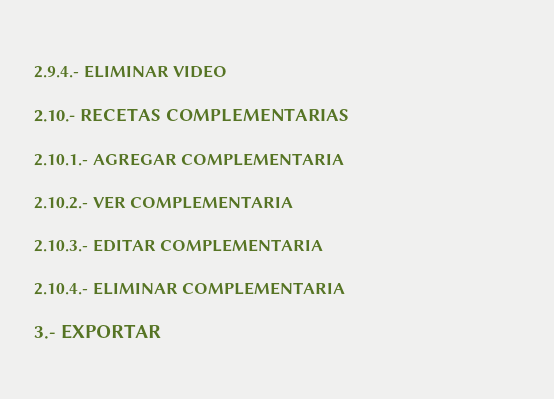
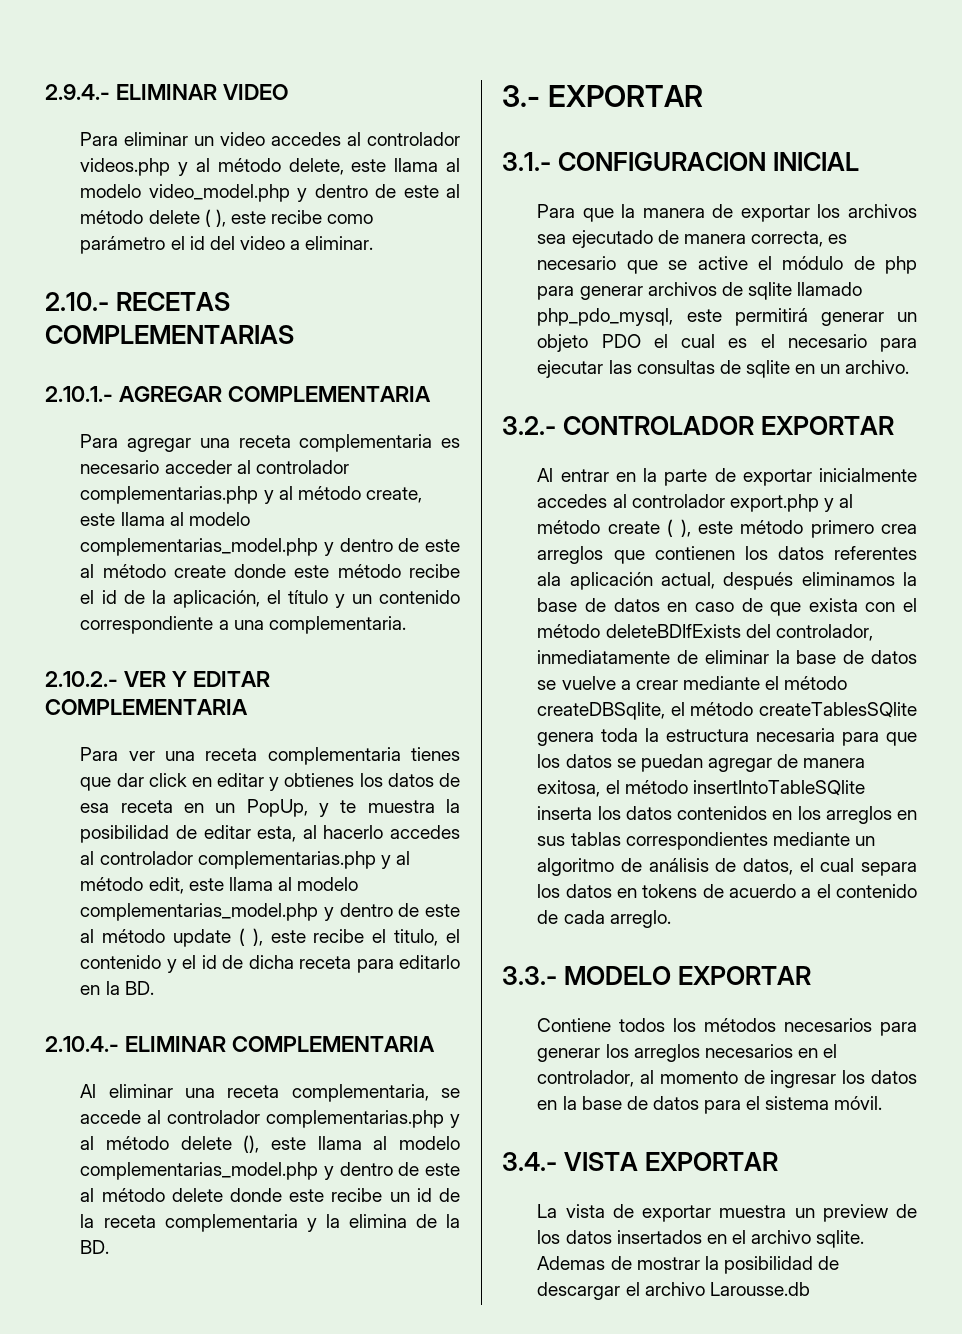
(228, 71) none -> [80,132,461,146] [80,158,461,176] [80,184,461,202] [80,209,374,227] [80,236,374,254] // Para eliminar un video accedes al controlador videos.php y al método delete, este llama al modelo video_model.php y dentro de este al método delete ( ), este recibe como parámetro el id del video a eliminar.
(345, 159) none -> [80,434,460,452] [80,460,349,474] [80,486,422,504] [80,512,250,526] [80,538,460,556] [80,564,460,578] [80,590,460,608] [80,616,406,634] // Para agregar una receta complementaria es necesario acceder al controlador complementarias.php y al método create, este llama al modelo complementarias_model.php y dentro de este al método create donde este método recibe el id de la aplicación, el título y un contenido correspondiente a una complementaria.
[130,196,294,209] [34,239,324,252] [34,282,346,295] [34,324,162,339] COMPLEMENTARIA // 2.10.3.- EDITAR COMPLEMENTARIA // 2.10.4.- ELIMINAR COMPLEMENTARIA // 3.- EXPORTAR -> [171,671,270,687] [45,699,248,715] [80,747,461,765] [80,773,461,791] [80,799,460,817] [80,825,460,843] [80,851,410,869] [80,877,359,894] [80,903,460,921] [80,928,460,947] [80,955,460,973] [80,981,154,995] [45,1036,435,1052] [80,1084,461,1102] [80,1110,461,1128] [80,1135,460,1153] [80,1162,460,1180] [80,1188,460,1202] [80,1214,461,1232] [80,1240,110,1254] [502,85,703,107] [502,152,859,171] [537,204,918,222] [537,230,848,248] [537,256,917,274] [537,282,863,300] [537,308,917,326] [537,334,917,352] [537,360,910,378] [502,416,894,435] [537,468,917,486] [537,494,854,512] [537,519,917,538] [537,546,917,564] [537,572,917,590] [537,598,917,616] [537,624,873,641] [537,650,917,664] [537,676,848,690] [537,702,917,720] [537,728,918,746] [537,754,866,772] [537,780,865,797] [537,806,917,824] [537,832,875,850] [537,858,917,876] [537,884,917,898] [537,910,671,928] [502,966,811,985] [537,1018,917,1036] [537,1044,838,1062] [537,1070,917,1088] [537,1096,883,1114] [502,1152,778,1171] [537,1204,917,1222] [537,1230,865,1248] [537,1256,840,1274] [537,1282,810,1300] Y EDITAR COMPLEMENTARIA // Para ver una receta complementaria tienes que dar click en editar y obtienes los datos de esa receta en un PopUp, y te muestra la posibilidad de editar esta, al hacerlo accedes al controlador complementarias.php y al método edit, este llama al modelo complementarias_model.php y dentro de este al método update ( ), este recibe el titulo, el contenido y el id de dicha receta para editarlo en la BD. // 2.10.4.- ELIMINAR COMPLEMENTARIA // Al eliminar una receta complementaria, se accede al controlador complementarias.php y al método delete (), este llama al modelo complementarias_model.php y dentro de este al método delete donde este recibe un id de la receta complementaria y la elimina de la BD. // 3.- EXPORTAR // 3.1.- CONFIGURACION INICIAL // Para que la manera de exportar los archivos sea ejecutado de manera correcta, es necesario que se active el módulo de php para generar archivos de sqlite llamado php_pdo_mysql, este permitirá generar un objeto PDO el cual es el necesario para ejecutar las consultas de sqlite en un archivo. // 3.2.- CONTROLADOR EXPORTAR // Al entrar en la parte de exportar inicialmente accedes al controlador export.php y al método create ( ), este método primero crea arreglos que contienen los datos referentes ala aplicación actual, después eliminamos la base de datos en caso de que exista con el método deleteBDIfExists del controlador, inmediatamente de eliminar la base de datos se vuelve a crear mediante el método createDBSqlite, el método createTablesSQlite genera toda la estructura necesaria para que los datos se puedan agregar de manera exitosa, el método insertIntoTableSQlite inserta los datos contenidos en los arreglos en sus tablas correspondientes mediante un algoritmo de análisis de datos, el cual separa los datos en tokens de acuerdo a el contenido de cada arreglo. // 3.3.- MODELO EXPORTAR // Contiene todos los métodos necesarios para generar los arreglos necesarios en el controlador, al momento de ingresar los datos en la base de datos para el sistema móvil. // 3.4.- VISTA EXPORTAR // La vista de exportar muestra un preview de los datos insertados en el archivo sqlite. Ademas de mostrar la posibilidad de descargar el archivo Larousse.db

